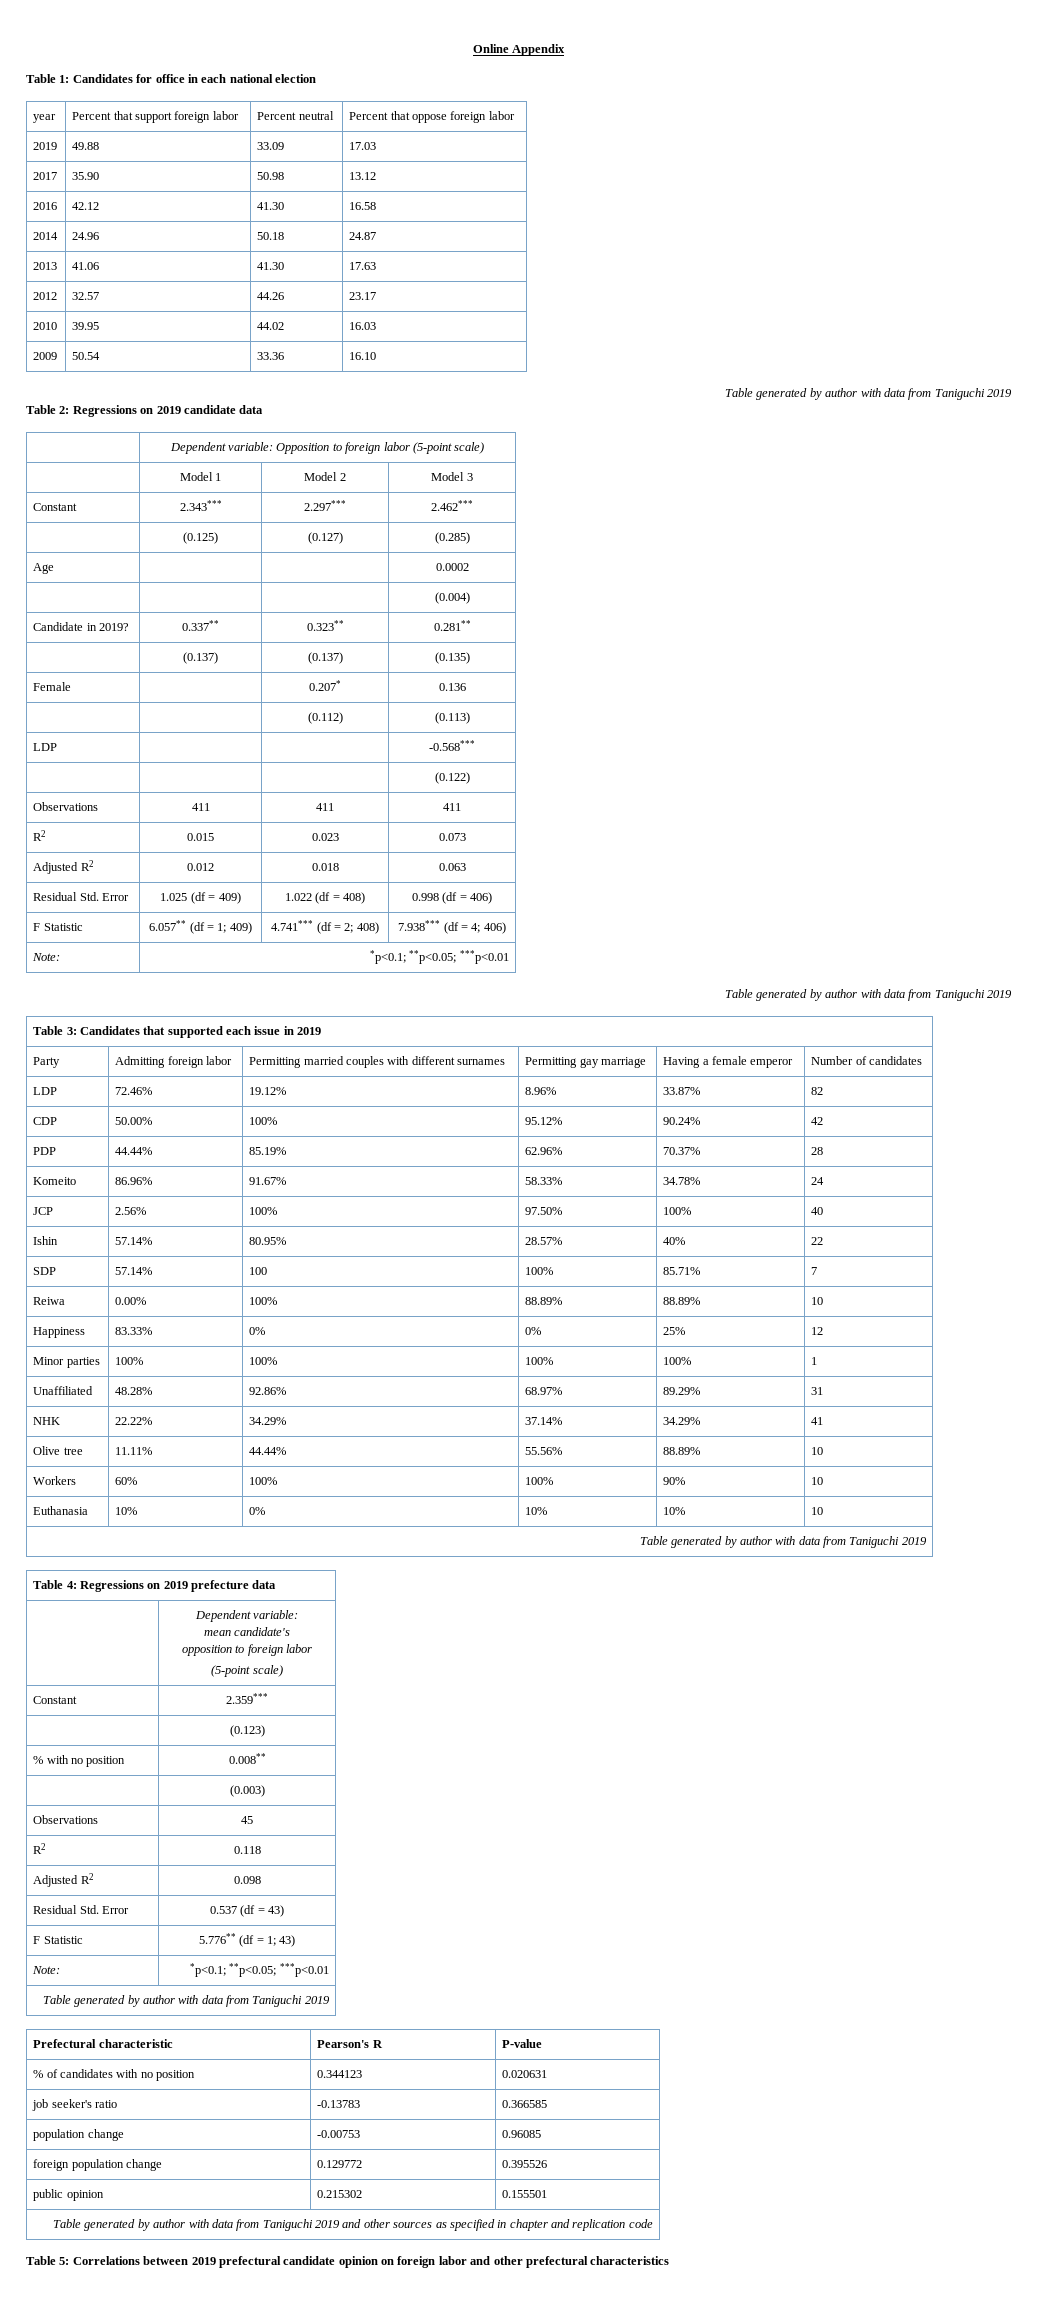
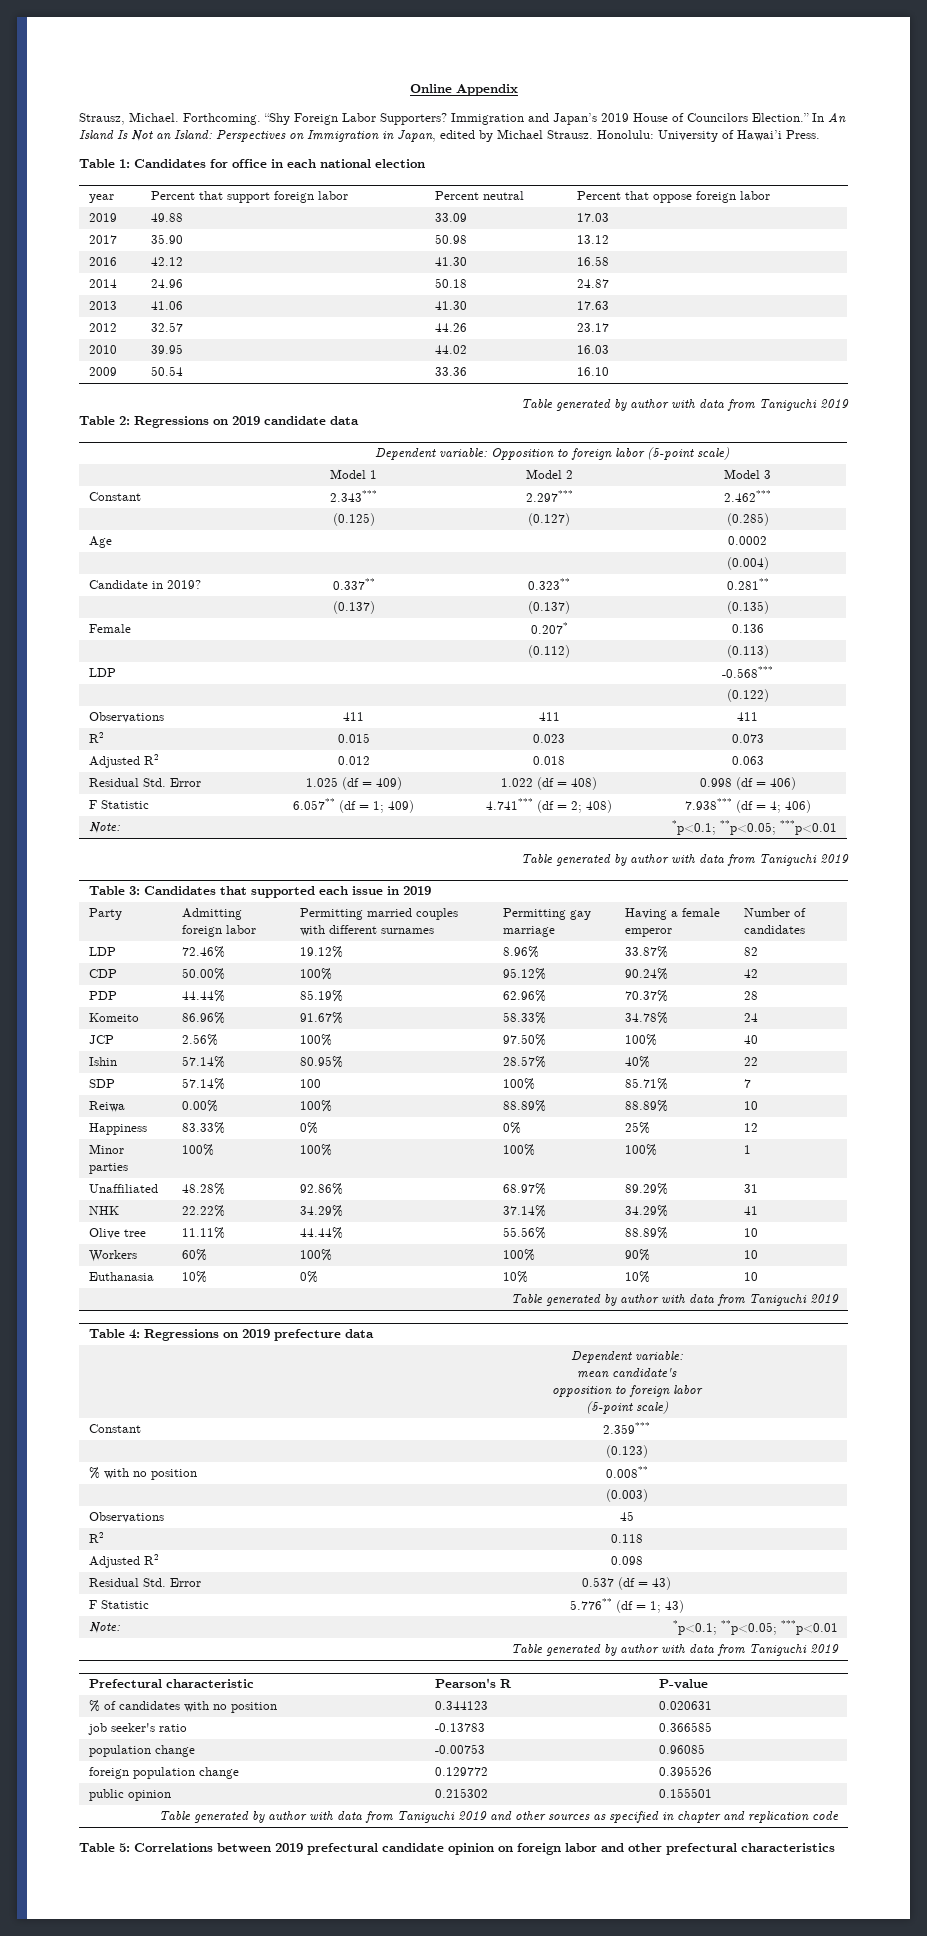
(566, 50) none -> [79,112,846,125] [79,129,820,142] // Strausz, Michael. Forthcoming. “Shy Foreign Labor Supporters? Immigration and Japan’s 2019 House of Councilors Election.” In An Island Is Not an Island: Perspectives on Immigration in Japan, edited by Michael Strausz. Honolulu: University of Hawai’i Press.

